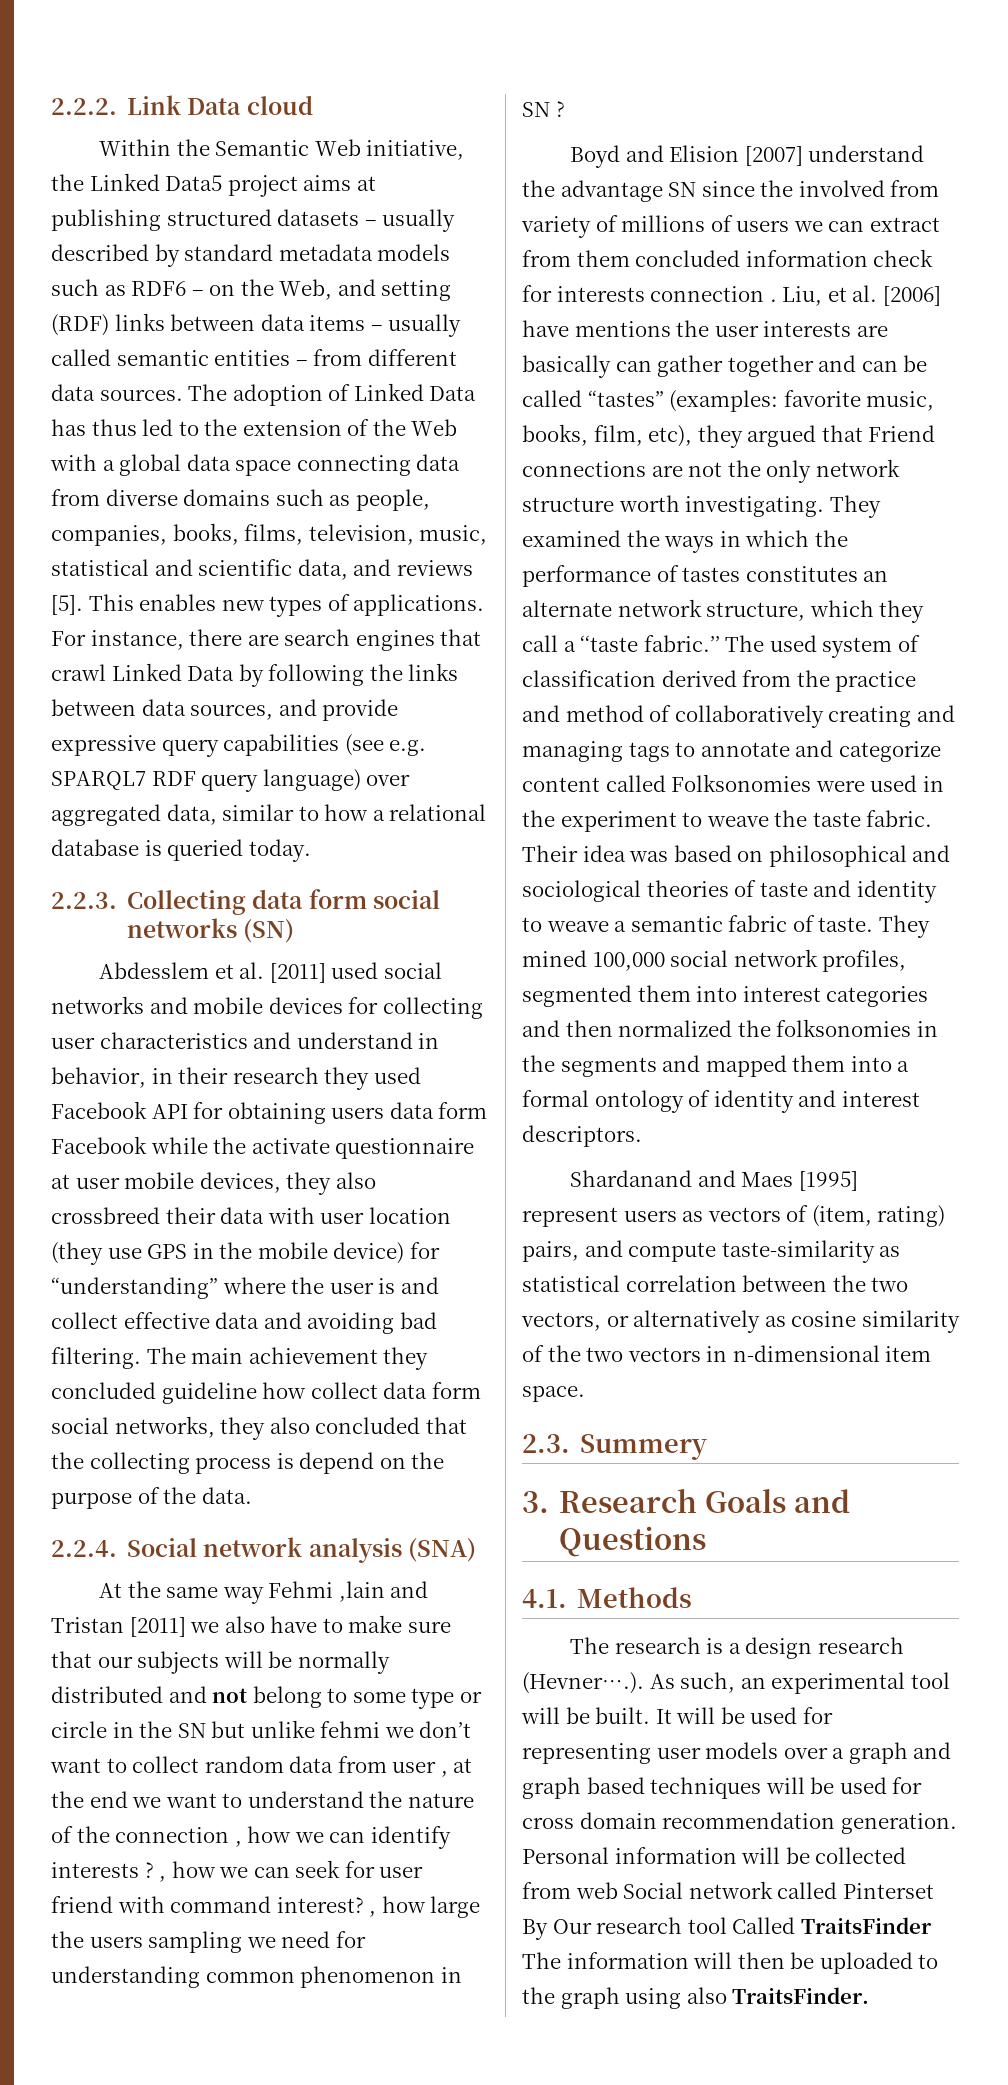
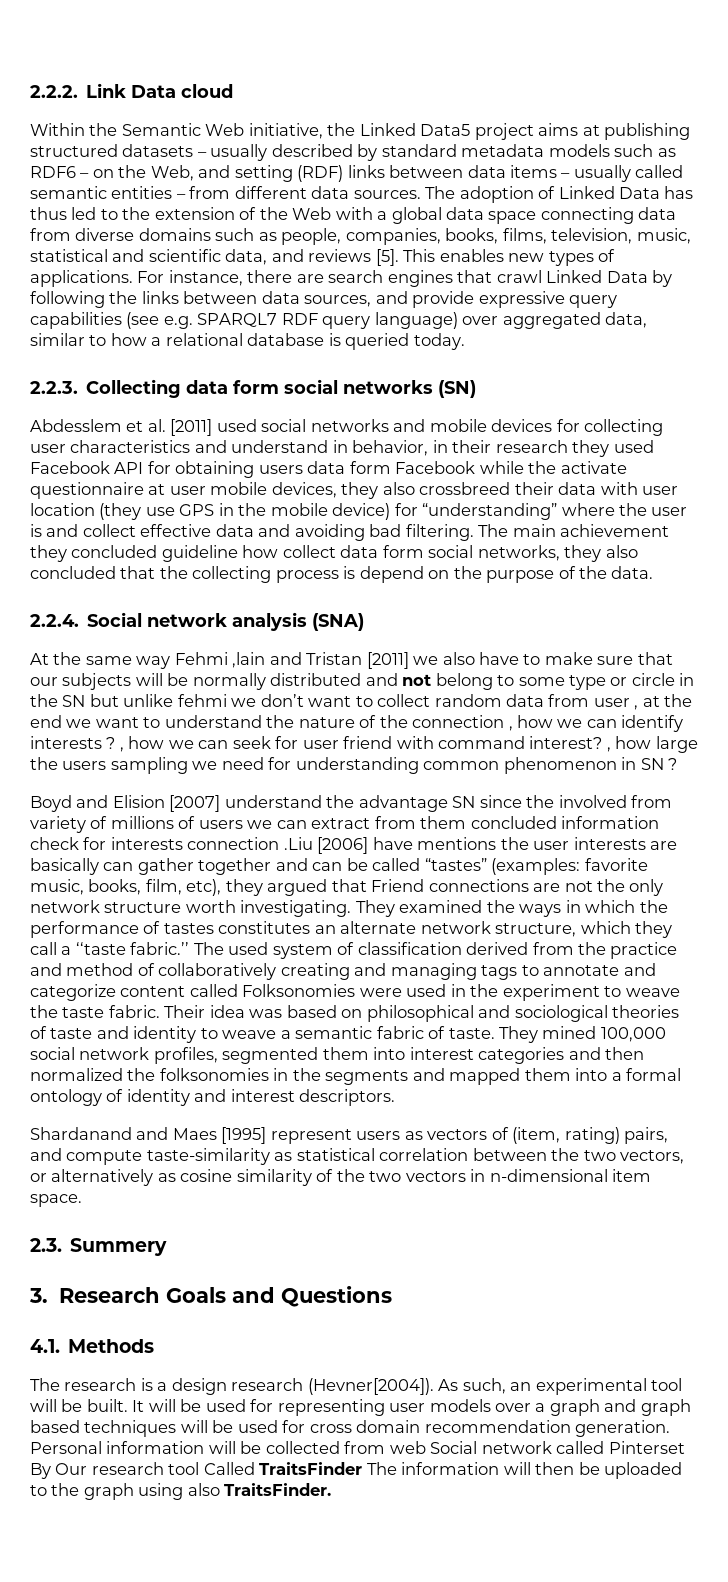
[769,285,878,306] . Liu, et al. -> [283,837,313,850] .Liu
[522,1672,644,1694] (Hevner….). -> [307,1378,434,1395] (Hevner[2004]).

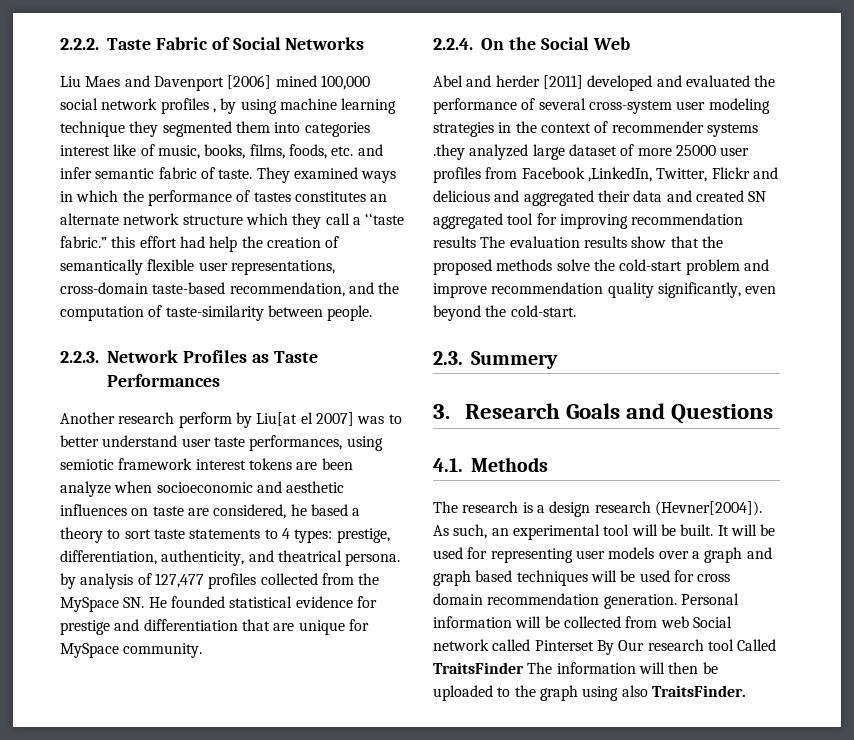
[86,83,234,98] [30,123,691,140] [30,144,676,161] [30,165,684,182] [30,186,694,203] [30,207,677,224] [30,228,691,245] [30,249,616,266] [30,270,673,287] [30,291,618,308] [30,312,648,329] [30,333,465,350] [30,379,477,398] [30,419,664,436] [30,440,654,457] [30,461,627,478] [30,482,679,499] [30,503,688,520] [30,524,670,541] [30,545,638,562] [30,566,654,583] [30,612,365,631] [30,652,673,669] [30,673,695,690] [30,694,693,710] [30,715,684,732] [30,736,698,753] [30,757,678,774] [30,795,673,812] [30,816,660,833] [30,837,678,854] [30,858,648,875] [30,879,664,896] [30,900,352,917] Link Data cloud // Within the Semantic Web initiative, the Linked Data5 project aims at publishing structured datasets – usually described by standard metadata models such as RDF6 – on the Web, and setting (RDF) links between data items – usually called semantic entities – from different data sources. The adoption of Linked Data has thus led to the extension of the Web with a global data space connecting data from diverse domains such as people, companies, books, films, television, music, statistical and scientific data, and reviews [5]. This enables new types of applications. For instance, there are search engines that crawl Linked Data by following the links between data sources, and provide expressive query capabilities (see e.g. SPARQL7 RDF query language) over aggregated data, similar to how a relational database is queried today. // 2.2.3. Collecting data form social networks (SN) // Abdesslem et al. [2011] used social networks and mobile devices for collecting user characteristics and understand in behavior, in their research they used Facebook API for obtaining users data form Facebook while the activate questionnaire at user mobile devices, they also crossbreed their data with user location (they use GPS in the mobile device) for “understanding” where the user is and collect effective data and avoiding bad filtering. The main achievement they concluded guideline how collect data form social networks, they also concluded that the collecting process is depend on the purpose of the data. // 2.2.4. Social network analysis (SNA) // At the same way Fehmi ,lain and Tristan [2011] we also have to make sure that our subjects will be normally distributed and not belong to some type or circle in the SN but unlike fehmi we don’t want to collect random data from user , at the end we want to understand the nature of the connection , how we can identify interests ? , how we can seek for user friend with command interest? , how large the users sampling we need for understanding common phenomenon in SN ? // Boyd and Elision [2007] understand the advantage SN since the involved from variety of millions of users we can extract from them concluded information check for interests connection .Liu [2006] have mentions the user interests are basically can gather together and can be called “tastes” (examples: favorite music, books, film, etc), they argued that Friend connections are not the only network structure worth investigating. -> [107,37,365,50] [60,75,370,91] [60,98,397,114] [60,121,370,137] [60,144,383,159] [60,167,253,179] Taste Fabric of Social Networks // Liu Maes and Davenport [2006] mined 100,000 social network profiles , by using machine learning technique they segmented them into categories interest like of music, books, films, foods, etc. and infer semantic fabric of taste.
[486,900,515,913] the -> (358, 173) none
[495,923,577,937] structure, -> [182,215,243,225] structure
[130,942,678,959] [30,963,656,980] [30,984,680,1001] [30,1005,680,1022] [30,1026,666,1043] [30,1047,645,1064] [30,1068,682,1085] [30,1089,396,1106] [30,1127,669,1144] [30,1148,685,1165] [30,1169,652,1186] [30,1194,82,1207] fabric.’’ The used system of classification derived from the practice and method of collaboratively creating and managing tags to annotate and categorize content called Folksonomies were used in the experiment to weave the taste fabric. Their idea was based on philosophical and sociological theories of taste and identity to weave a semantic fabric of taste. They mined 100,000 social network profiles, segmented them into interest categories and then normalized the folksonomies in the segments and mapped them into a formal ontology of identity and interest descriptors. // Shardanand and Maes [1995] represent users as vectors of (item, rating) pairs, and compute taste-similarity as statistical correlation between the two vectors, or alternatively as cosine similarity of the two vectors in n-dimensional item space. -> [60,236,340,252] [60,259,335,275] [60,282,400,297] [60,305,373,321] [60,350,318,363] [107,374,220,387] [60,412,402,428] [60,435,383,451] [60,458,353,470] [60,481,345,497] [60,504,361,519] [60,527,390,543] [60,550,401,566] [60,573,380,589] [60,596,377,612] [60,619,369,635] [60,643,203,658] [433,37,630,50] [433,75,776,91] [433,98,770,114] [433,121,758,137] [433,144,750,160] [433,167,778,183] [433,190,767,206] [433,213,744,229] [433,236,723,248] [433,259,769,275] [433,282,777,298] [433,305,576,321] fabric.” this effort had help the creation of semantically flexible user representations, cross-domain taste-based recommendation, and the computation of taste-similarity between people. // 2.2.3. Network Profiles as Taste Performances // Another research perform by Liu[at el 2007] was to better understand user taste performances, using semiotic framework interest tokens are been analyze when socioeconomic and aesthetic influences on taste are considered, he based a theory to sort taste statements to 4 types: prestige, differentiation, authenticity, and theatrical persona. by analysis of 127,477 profiles collected from the MySpace SN. He founded statistical evidence for prestige and differentiation that are unique for MySpace community. // 2.2.4. On the Social Web // Abel and herder [2011] developed and evaluated the performance of several cross-system user modeling strategies in the context of recommender systems .they analyzed large dataset of more 25000 user profiles from Facebook ,LinkedIn, Twitter, Flickr and delicious and aggregated their data and created SN aggregated tool for improving recommendation results The evaluation results show that the proposed methods solve the cold-start problem and improve recommendation quality significantly, even beyond the cold-start.

